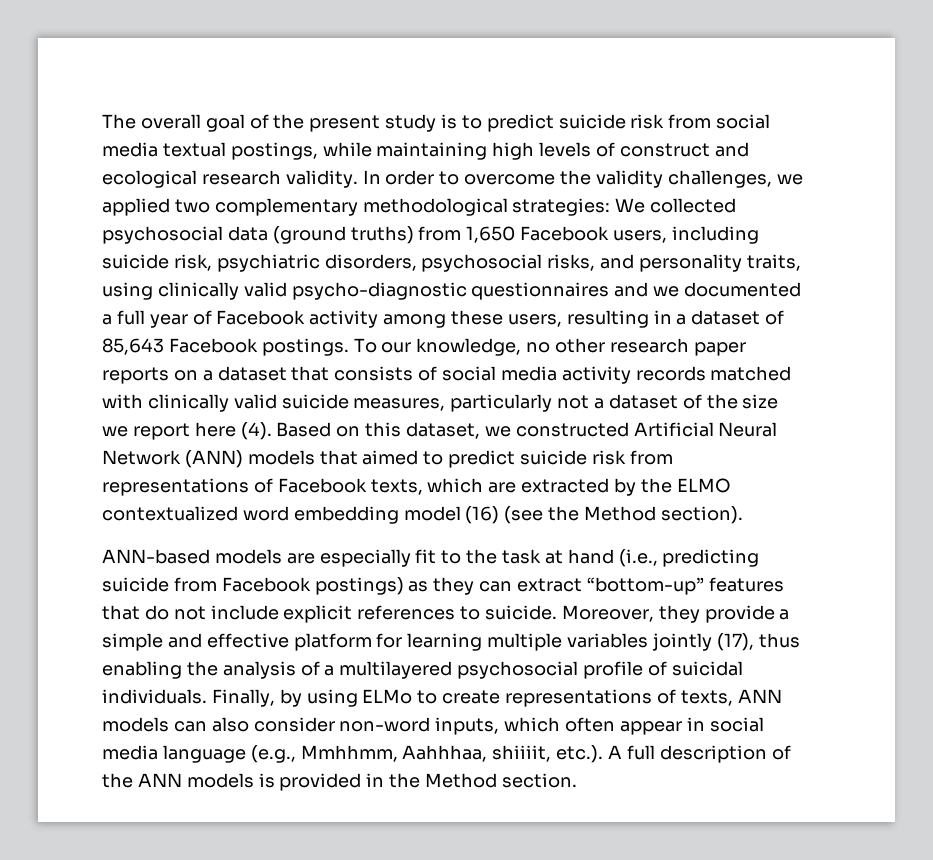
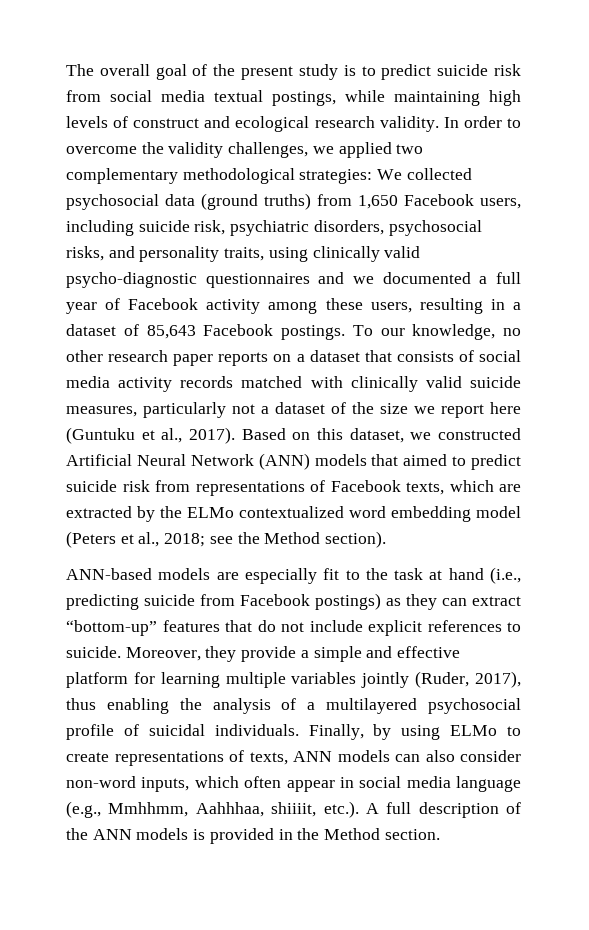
[240,422,272,440] (4). -> [66,427,235,444] (Guntuku et al., 2017).
[676,478,731,493] ELMO -> [187,507,234,518] ELMo
[465,506,544,524] (16) (see -> [66,531,233,548] (Peters et al., 2018; see
[716,633,754,651] (17), -> [415,671,521,688] (Ruder, 2017),

